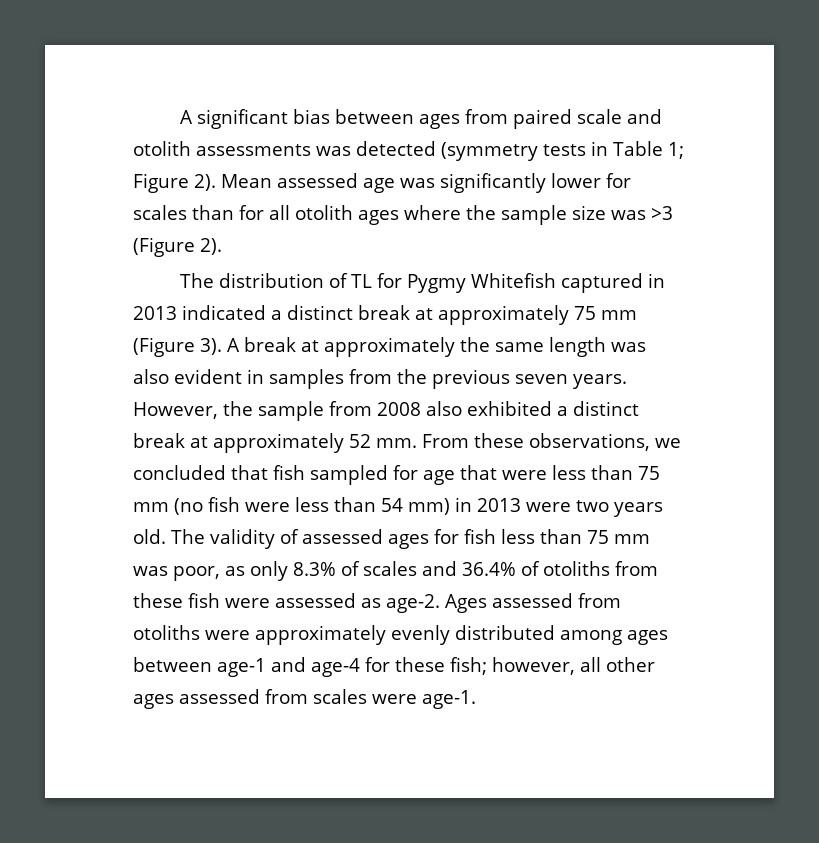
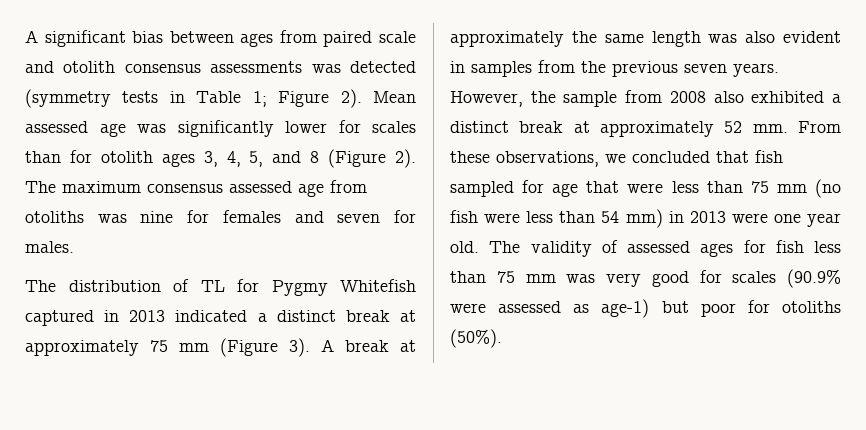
(191, 148) none -> [124,64,201,73] consensus
[269,205,290,220] all -> (92, 156) none
[404,205,673,225] [133,237,222,257] where the sample size was >3 (Figure 2). -> [203,149,416,168] [25,180,367,197] [25,210,417,223] [25,241,74,253] 3, 4, 5, and 8 (Figure 2). The maximum consensus assessed age from otoliths was nine for females and seven for males.
[576,500,663,517] two years -> [773,213,841,227] one year
[173,561,658,581] [133,593,621,613] [133,625,668,645] [133,657,655,677] [133,689,476,709] poor, as only 8.3% of scales and 36.4% of otoliths from these fish were assessed as age-2. Ages assessed from otoliths were approximately evenly distributed among ages between age-1 and age-4 for these fish; however, all other ages assessed from scales were age-1. -> [606,269,841,288] [450,299,841,318] [450,329,502,348] very good for scales (90.9% were assessed as age-1) but poor for otoliths (50%).

